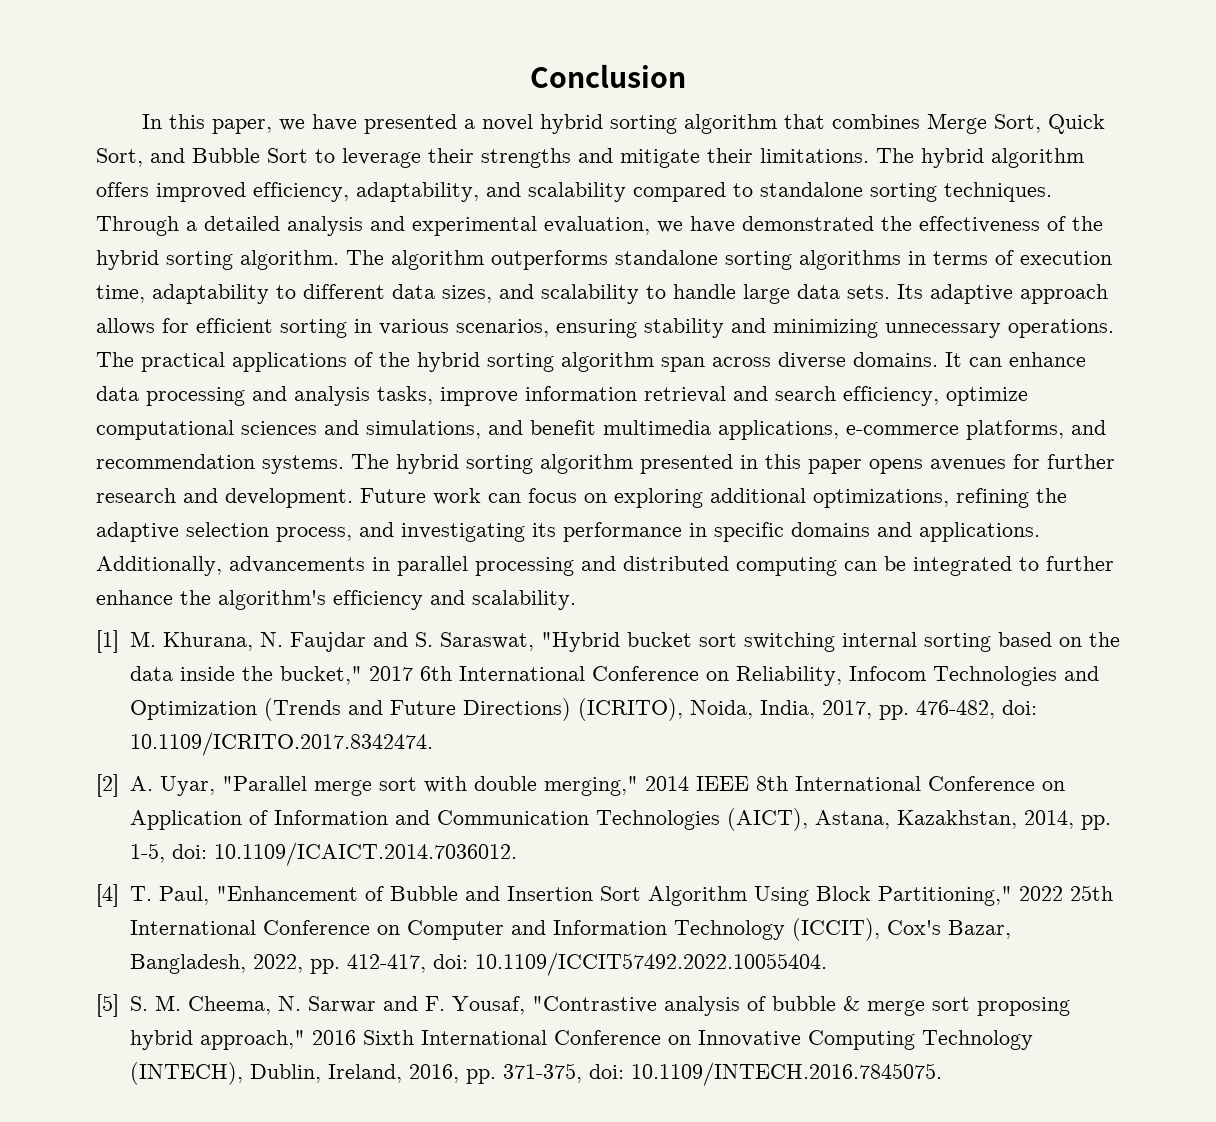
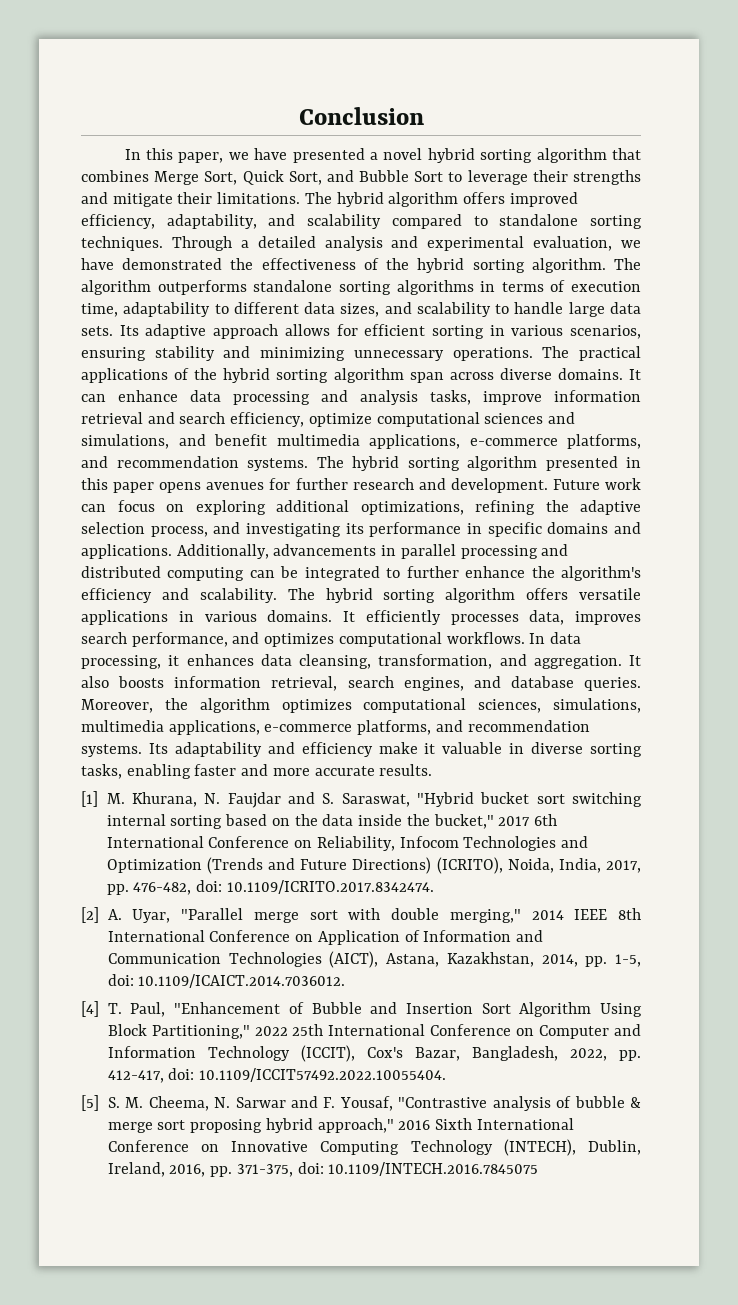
(576, 600) none -> [287,588,641,603] [81,610,641,625] [81,632,582,647] [81,654,641,669] [81,676,641,691] [81,698,641,713] [81,720,590,735] [81,742,642,757] [81,764,433,779] The hybrid sorting algorithm offers versatile applications in various domains. It efficiently processes data, improves search performance, and optimizes computational workflows. In data processing, it enhances data cleansing, transformation, and aggregation. It also boosts information retrieval, search engines, and database queries. Moreover, the algorithm optimizes computational sciences, simulations, multimedia applications, e-commerce platforms, and recommendation systems. Its adaptability and efficiency make it valuable in diverse sorting tasks, enabling faster and more accurate results.
[630,1062,942,1086] 10.1109/INTECH.2016.7845075. -> [328,1162,539,1176] 10.1109/INTECH.2016.7845075

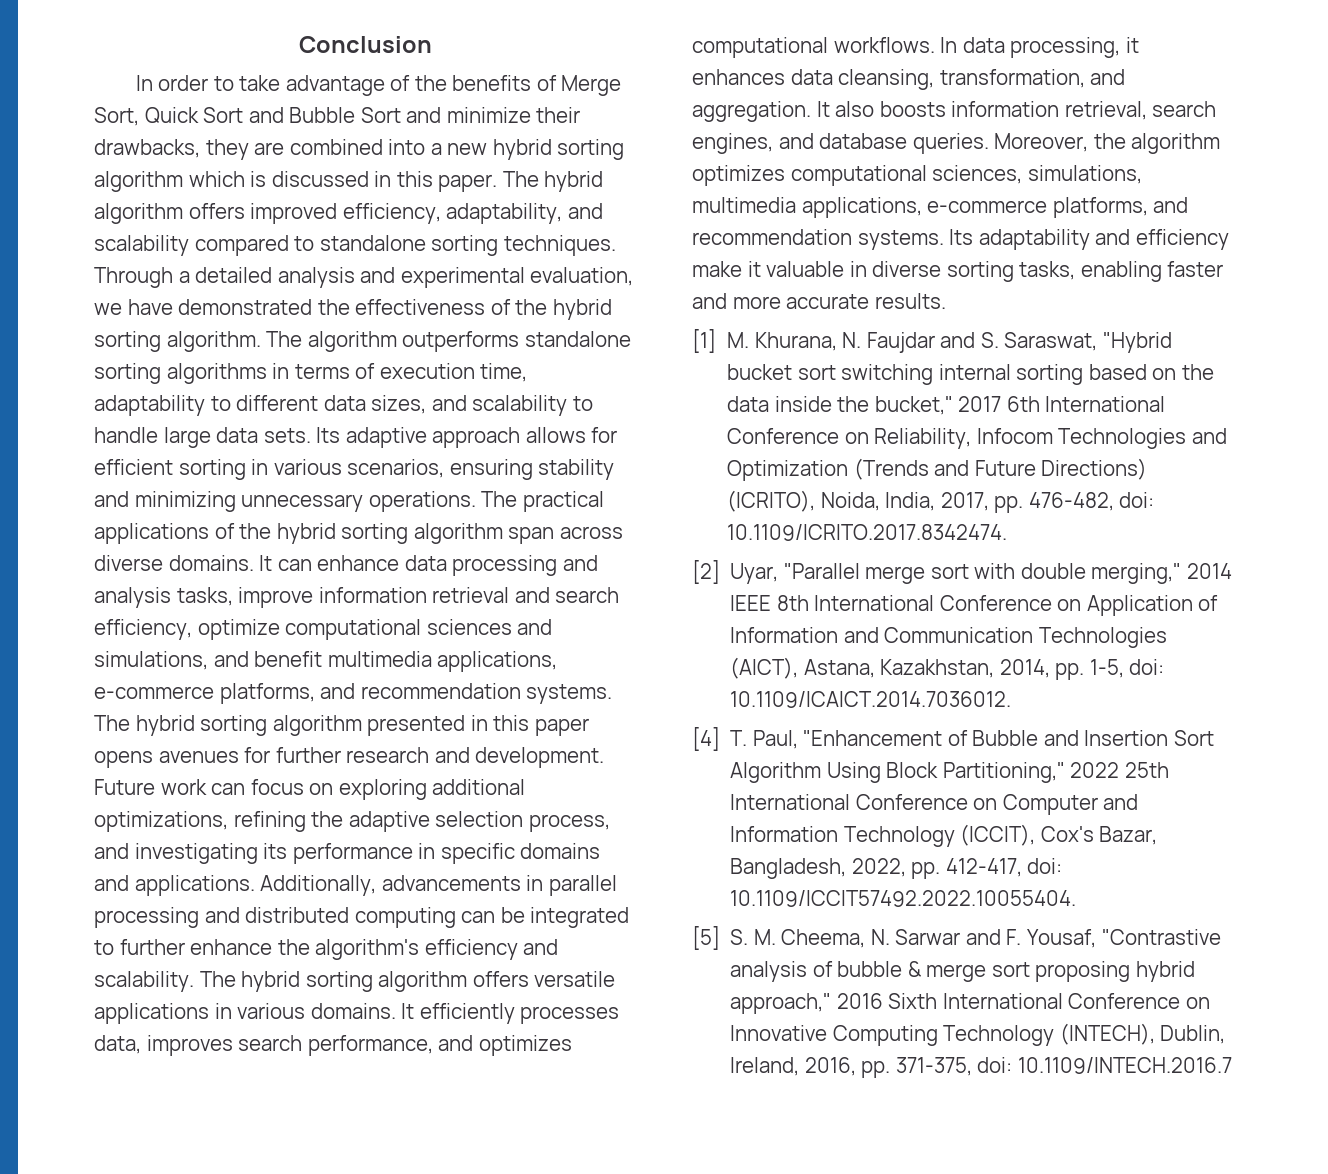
[145,148,641,163] [81,170,641,185] [81,192,301,207] this paper, we have presented a novel hybrid sorting algorithm that combines Merge Sort, Quick Sort, and Bubble Sort to leverage their strengths and mitigate their limitations. -> [158,75,622,96] [94,107,581,126] [94,139,625,160] [94,171,498,192] order to take advantage of the benefits of Merge Sort, Quick Sort and Bubble Sort and minimize their drawbacks, they are combined into a new hybrid sorting algorithm which is discussed in this paper.
[107,909,122,920] A. -> (720, 572) none
[328,1162,539,1176] 10.1109/INTECH.2016.7845075 -> [1017,1057,1232,1074] 10.1109/INTECH.2016.7

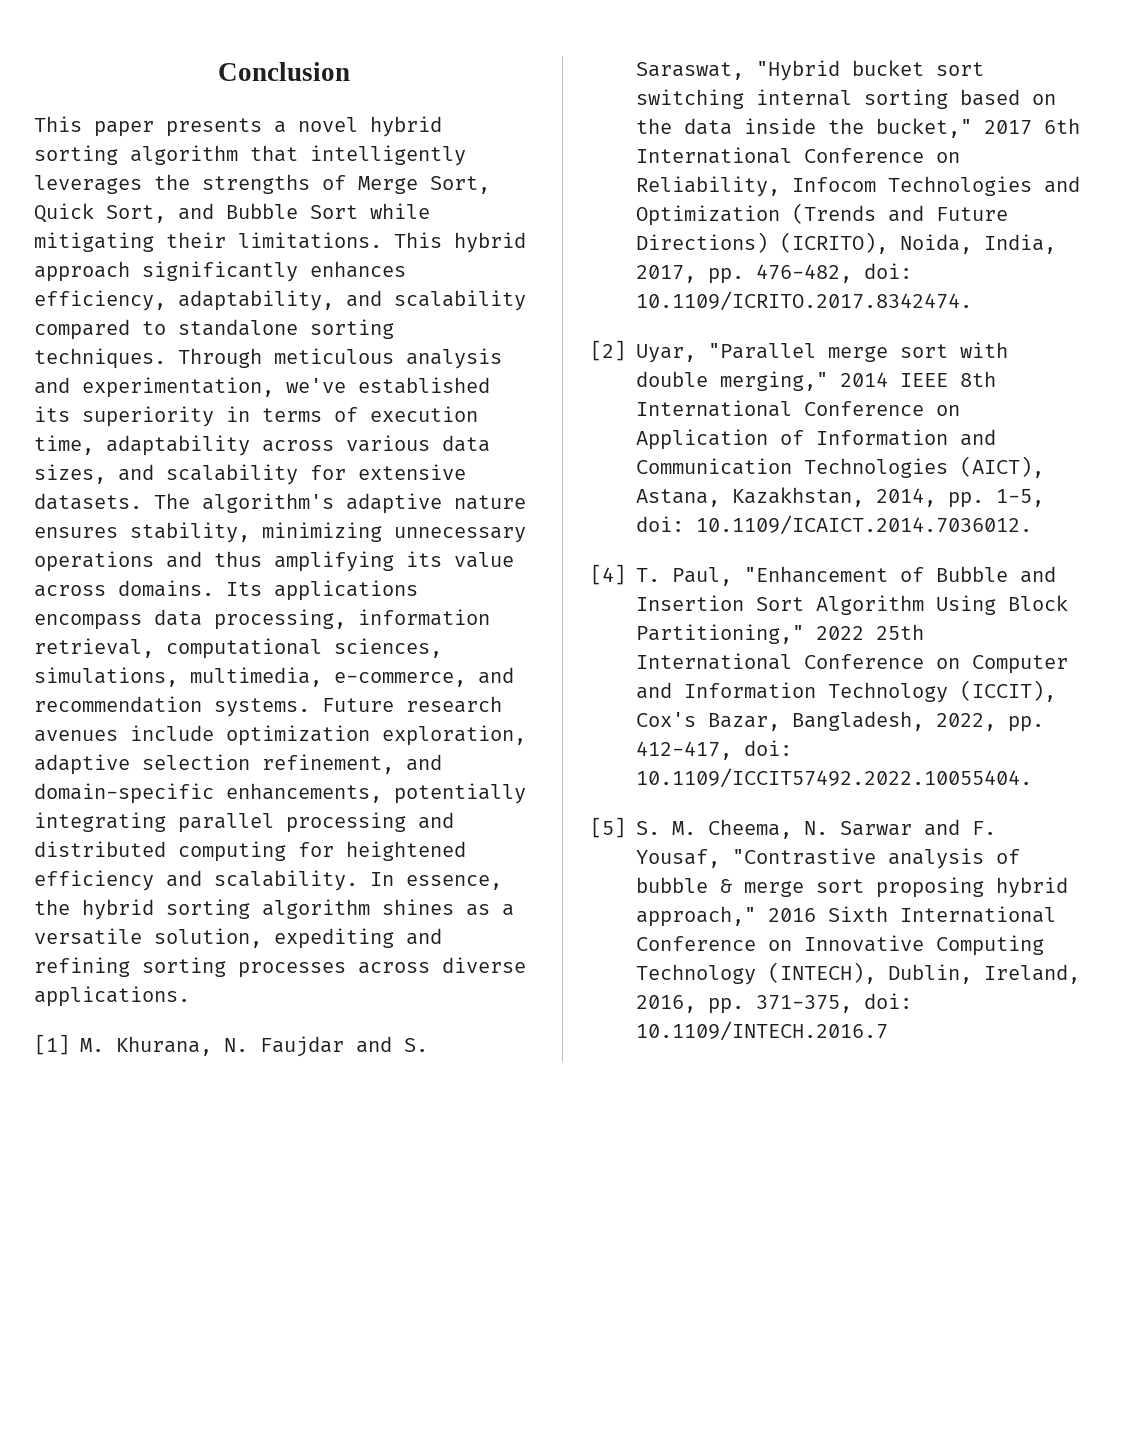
[135,75,532,96] In order to take advantage of the benefits -> [34,116,442,137] [34,145,466,166] [34,174,310,194] This paper presents a novel hybrid sorting algorithm that intelligently leverages the strengths
[203,107,244,123] Sort -> [106,205,166,223] Sort,
[406,107,581,123] [94,139,625,160] [94,171,604,192] [94,203,338,224] and minimize their drawbacks, they are combined into a new hybrid sorting algorithm which is discussed in this paper. The hybrid algorithm offers improved -> [370,203,430,219] [34,232,526,253] [34,261,406,282] while mitigating their limitations. This hybrid approach significantly enhances
[178,267,634,288] [94,299,612,320] [94,331,631,352] [94,363,267,384] a detailed analysis and experimental evaluation, we have demonstrated the effectiveness of the hybrid sorting algorithm. The algorithm outperforms standalone sorting algorithms -> [274,348,502,369] [34,377,490,398] [34,406,214,427] meticulous analysis and experimentation, we've established its superiority
[210,395,319,411] to different -> [262,435,430,452] across various
[572,396,593,411] [94,427,618,448] [94,459,615,480] [94,491,604,512] [94,523,623,544] [94,555,598,576] [94,587,620,608] [94,619,553,640] [94,651,558,672] [94,683,613,704] [94,715,589,736] [94,747,605,768] [94,779,526,800] [94,811,610,832] [94,843,601,864] [94,875,544,896] to handle large data sets. Its adaptive approach allows for efficient sorting in various scenarios, ensuring stability and minimizing unnecessary operations. The practical applications of the hybrid sorting algorithm span across diverse domains. It can enhance data processing and analysis tasks, improve information retrieval and search efficiency, optimize computational sciences and simulations, and benefit multimedia applications, e-commerce platforms, and recommendation systems. The hybrid sorting algorithm presented in this paper opens avenues for further research and development. Future work can focus on exploring additional optimizations, refining the adaptive selection process, and investigating its performance in specific domains and applications. Additionally, advancements in -> [310,464,466,480] [34,493,526,514] [34,522,526,543] [34,551,514,572] [34,580,418,601] [34,609,490,630] [34,638,442,659] [34,667,514,687] [34,696,502,717] [34,725,526,746] [34,754,442,775] [34,783,526,804] [34,812,166,832] for extensive datasets. The algorithm's adaptive nature ensures stability, minimizing unnecessary operations and thus amplifying its value across domains. Its applications encompass data processing, information retrieval, computational sciences, simulations, multimedia, e-commerce, and recommendation systems. Future research avenues include optimization exploration, adaptive selection refinement, and domain-specific enhancements, potentially integrating
[461,907,630,928] [94,939,559,960] [94,971,616,992] [94,1003,620,1024] [94,1035,572,1056] [692,37,1139,58] [692,69,1126,90] [692,101,1217,122] [692,133,1221,154] [692,165,1142,186] [692,197,1189,218] [692,229,1229,250] [692,261,1224,282] [692,293,946,309] can be integrated to further enhance the algorithm's efficiency and scalability. The hybrid sorting algorithm offers versatile applications in various domains. It efficiently processes data, improves search performance, and optimizes computational workflows. In data processing, it enhances data cleansing, transformation, and aggregation. It also boosts information retrieval, search engines, and database queries. Moreover, the algorithm optimizes computational sciences, simulations, multimedia applications, e-commerce platforms, and recommendation systems. Its adaptability and efficiency make it valuable in diverse sorting tasks, enabling faster and more accurate results. -> [298,841,466,861] [34,870,502,891] [34,899,514,920] [34,928,442,949] [34,957,526,978] [34,986,190,1007] for heightened efficiency and scalability. In essence, the hybrid sorting algorithm shines as a versatile solution, expediting and refining sorting processes across diverse applications.

